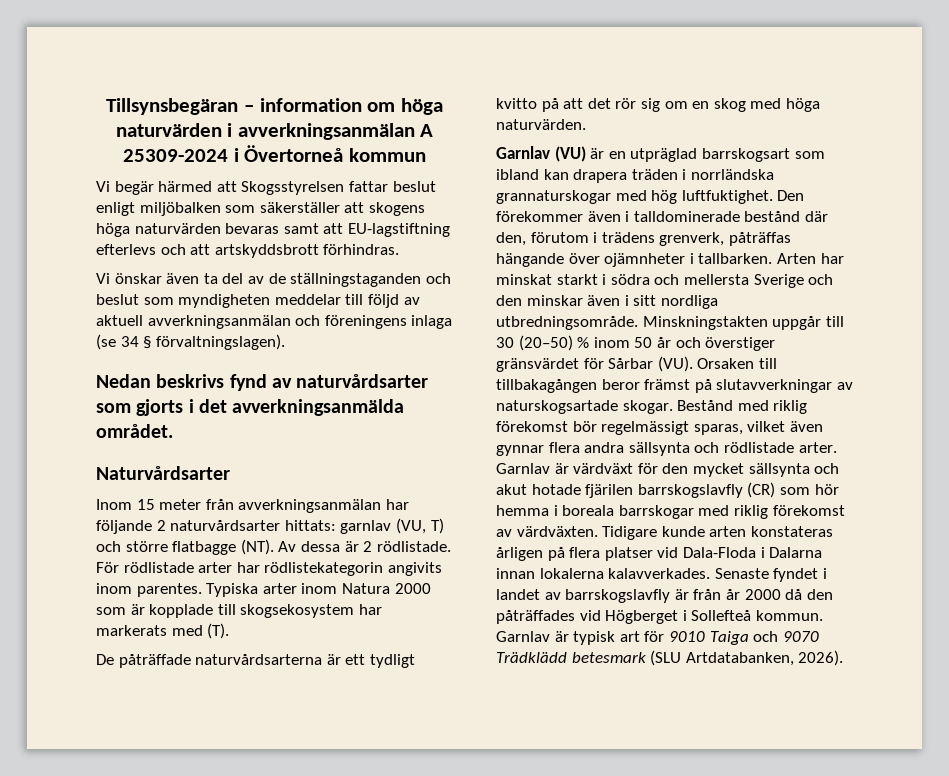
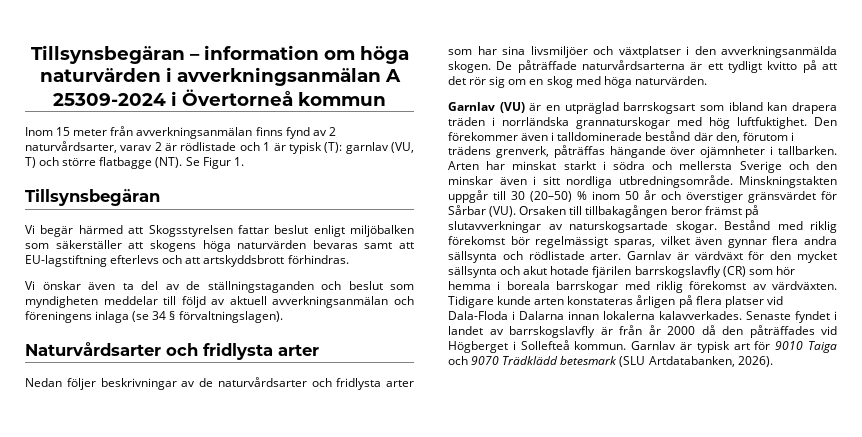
(426, 155) none -> [25,126,336,139] [25,141,415,154] [25,157,244,169] [25,189,160,206] // Inom 15 meter från avverkningsanmälan finns fynd av 2 naturvårdsarter, varav 2 är rödlistade och 1 är typisk (T): garnlav (VU, T) och större flatbagge (NT). Se Figur 1. // Tillsynsbegäran
[96,374,429,391] [96,399,405,416] [96,424,173,438] [96,466,230,480] [96,499,409,513] [96,518,444,534] [96,539,451,555] [96,562,442,576] [96,583,431,597] [96,604,382,618] [96,623,230,639] Nedan beskrivs fynd av naturvårdsarter som gjorts i det avverkningsanmälda området. // Naturvårdsarter // Inom 15 meter från avverkningsanmälan har följande 2 naturvårdsarter hittats: garnlav (VU, T) och större flatbagge (NT). Av dessa är 2 rödlistade. För rödlistade arter har rödlistekategorin angivits inom parentes. Typiska arter inom Natura 2000 som är kopplade till skogsekosystem har markerats med (T). // -> [25,342,319,360] [25,377,414,390] [448,46,837,58] [448,61,491,73] Naturvårdsarter och fridlysta arter // Nedan följer beskrivningar av de naturvårdsarter och fridlysta arter som har sina livsmiljöer och växtplatser i den avverkningsanmälda skogen.

